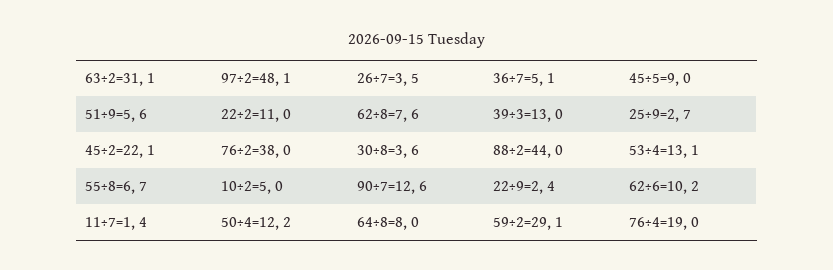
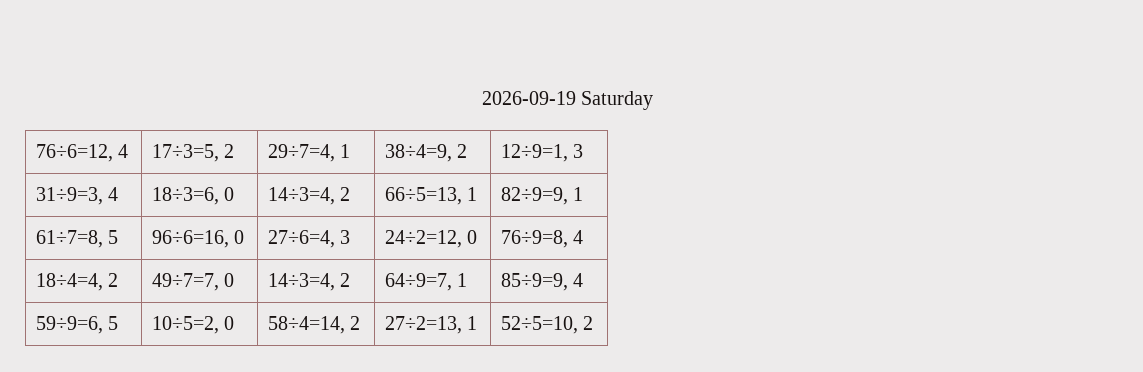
[347,32,486,48] [84,73,156,86] [220,73,292,86] [356,73,420,86] [492,73,556,86] [628,73,692,86] [84,109,148,122] [220,109,292,122] [356,109,420,122] [492,109,564,122] [628,109,692,122] [84,145,156,158] [220,145,292,158] [356,145,420,158] [492,145,564,158] [628,145,700,158] [84,181,148,194] [220,181,284,194] [356,181,428,194] [492,181,556,194] [628,181,700,194] [84,217,148,230] [220,217,292,230] [356,217,420,230] [492,217,564,230] [628,217,700,230] 2026-09-15 Tuesday // 63÷2=31, 1 | 97÷2=48, 1 | 26÷7=3, 5 | 36÷7=5, 1 | 45÷5=9, 0 // 51÷9=5, 6 | 22÷2=11, 0 | 62÷8=7, 6 | 39÷3=13, 0 | 25÷9=2, 7 // 45÷2=22, 1 | 76÷2=38, 0 | 30÷8=3, 6 | 88÷2=44, 0 | 53÷4=13, 1 // 55÷8=6, 7 | 10÷2=5, 0 | 90÷7=12, 6 | 22÷9=2, 4 | 62÷6=10, 2 // 11÷7=1, 4 | 50÷4=12, 2 | 64÷8=8, 0 | 59÷2=29, 1 | 76÷4=19, 0 -> [481,91,654,110] [35,144,129,162] [151,144,235,162] [267,144,351,162] [384,144,468,162] [500,144,584,162] [35,187,119,205] [151,187,235,205] [267,187,351,205] [384,187,478,205] [500,187,584,205] [35,230,119,248] [151,230,245,248] [267,230,351,248] [384,230,478,248] [500,230,584,248] [35,273,119,291] [151,273,235,291] [267,273,351,291] [384,273,468,291] [500,273,584,291] [35,316,119,334] [151,316,235,334] [267,316,361,334] [384,316,478,334] [500,316,594,334] 2026-09-19 Saturday // 76÷6=12, 4 | 17÷3=5, 2 | 29÷7=4, 1 | 38÷4=9, 2 | 12÷9=1, 3 // 31÷9=3, 4 | 18÷3=6, 0 | 14÷3=4, 2 | 66÷5=13, 1 | 82÷9=9, 1 // 61÷7=8, 5 | 96÷6=16, 0 | 27÷6=4, 3 | 24÷2=12, 0 | 76÷9=8, 4 // 18÷4=4, 2 | 49÷7=7, 0 | 14÷3=4, 2 | 64÷9=7, 1 | 85÷9=9, 4 // 59÷9=6, 5 | 10÷5=2, 0 | 58÷4=14, 2 | 27÷2=13, 1 | 52÷5=10, 2

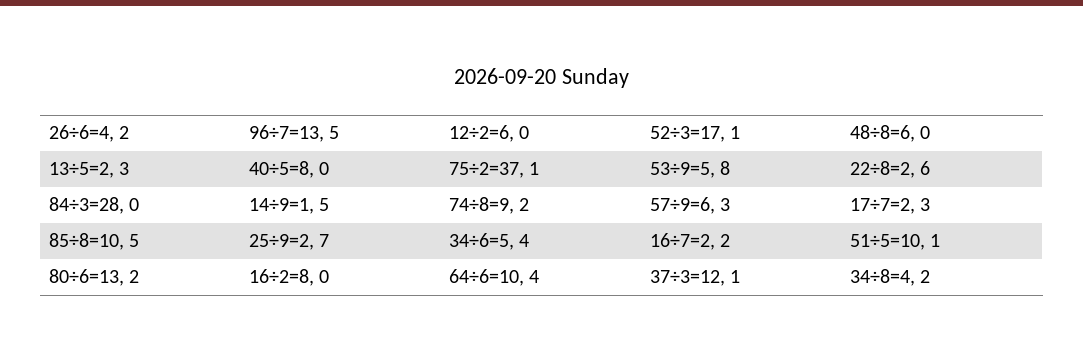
[481,91,654,110] [35,144,129,162] [151,144,235,162] [267,144,351,162] [384,144,468,162] [500,144,584,162] [35,187,119,205] [151,187,235,205] [267,187,351,205] [384,187,478,205] [500,187,584,205] [35,230,119,248] [151,230,245,248] [267,230,351,248] [384,230,478,248] [500,230,584,248] [35,273,119,291] [151,273,235,291] [267,273,351,291] [384,273,468,291] [500,273,584,291] [35,316,119,334] [151,316,235,334] [267,316,361,334] [384,316,478,334] [500,316,594,334] 2026-09-19 Saturday // 76÷6=12, 4 | 17÷3=5, 2 | 29÷7=4, 1 | 38÷4=9, 2 | 12÷9=1, 3 // 31÷9=3, 4 | 18÷3=6, 0 | 14÷3=4, 2 | 66÷5=13, 1 | 82÷9=9, 1 // 61÷7=8, 5 | 96÷6=16, 0 | 27÷6=4, 3 | 24÷2=12, 0 | 76÷9=8, 4 // 18÷4=4, 2 | 49÷7=7, 0 | 14÷3=4, 2 | 64÷9=7, 1 | 85÷9=9, 4 // 59÷9=6, 5 | 10÷5=2, 0 | 58÷4=14, 2 | 27÷2=13, 1 | 52÷5=10, 2 -> [454,68,629,88] [49,125,130,142] [249,125,340,142] [449,125,530,142] [650,126,741,142] [850,125,931,142] [49,162,130,178] [249,161,330,178] [449,162,540,178] [650,161,731,178] [850,161,931,178] [49,197,140,214] [249,198,330,214] [449,197,530,214] [650,197,731,214] [850,198,931,214] [49,233,140,250] [249,234,330,250] [449,233,530,250] [650,233,731,250] [850,234,941,250] [49,269,140,286] [249,269,330,286] [449,269,540,286] [650,270,741,286] [850,269,931,286] 2026-09-20 Sunday // 26÷6=4, 2 | 96÷7=13, 5 | 12÷2=6, 0 | 52÷3=17, 1 | 48÷8=6, 0 // 13÷5=2, 3 | 40÷5=8, 0 | 75÷2=37, 1 | 53÷9=5, 8 | 22÷8=2, 6 // 84÷3=28, 0 | 14÷9=1, 5 | 74÷8=9, 2 | 57÷9=6, 3 | 17÷7=2, 3 // 85÷8=10, 5 | 25÷9=2, 7 | 34÷6=5, 4 | 16÷7=2, 2 | 51÷5=10, 1 // 80÷6=13, 2 | 16÷2=8, 0 | 64÷6=10, 4 | 37÷3=12, 1 | 34÷8=4, 2

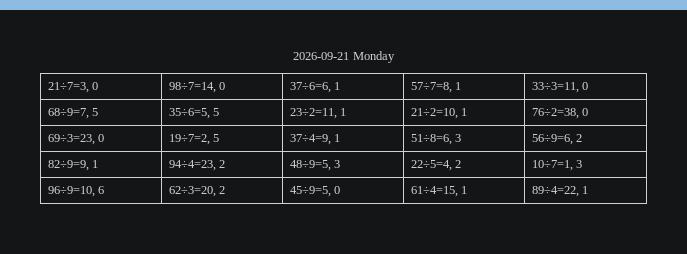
[454,68,629,88] [49,125,130,142] [249,125,340,142] [449,125,530,142] [650,126,741,142] [850,125,931,142] [49,162,130,178] [249,161,330,178] [449,162,540,178] [650,161,731,178] [850,161,931,178] [49,197,140,214] [249,198,330,214] [449,197,530,214] [650,197,731,214] [850,198,931,214] [49,233,140,250] [249,234,330,250] [449,233,530,250] [650,233,731,250] [850,234,941,250] [49,269,140,286] [249,269,330,286] [449,269,540,286] [650,270,741,286] [850,269,931,286] 2026-09-20 Sunday // 26÷6=4, 2 | 96÷7=13, 5 | 12÷2=6, 0 | 52÷3=17, 1 | 48÷8=6, 0 // 13÷5=2, 3 | 40÷5=8, 0 | 75÷2=37, 1 | 53÷9=5, 8 | 22÷8=2, 6 // 84÷3=28, 0 | 14÷9=1, 5 | 74÷8=9, 2 | 57÷9=6, 3 | 17÷7=2, 3 // 85÷8=10, 5 | 25÷9=2, 7 | 34÷6=5, 4 | 16÷7=2, 2 | 51÷5=10, 1 // 80÷6=13, 2 | 16÷2=8, 0 | 64÷6=10, 4 | 37÷3=12, 1 | 34÷8=4, 2 -> [293,51,395,63] [47,82,98,93] [168,82,225,93] [289,82,340,93] [410,82,461,93] [531,82,588,93] [47,108,98,119] [168,108,219,119] [289,108,346,119] [410,108,467,119] [531,108,588,119] [47,134,104,145] [168,134,219,145] [289,134,340,145] [410,134,461,145] [531,134,582,145] [47,160,98,171] [168,160,225,171] [289,160,340,171] [410,160,461,171] [531,160,582,171] [47,186,104,197] [168,186,225,197] [289,186,340,197] [410,186,467,197] [531,186,588,197] 2026-09-21 Monday // 21÷7=3, 0 | 98÷7=14, 0 | 37÷6=6, 1 | 57÷7=8, 1 | 33÷3=11, 0 // 68÷9=7, 5 | 35÷6=5, 5 | 23÷2=11, 1 | 21÷2=10, 1 | 76÷2=38, 0 // 69÷3=23, 0 | 19÷7=2, 5 | 37÷4=9, 1 | 51÷8=6, 3 | 56÷9=6, 2 // 82÷9=9, 1 | 94÷4=23, 2 | 48÷9=5, 3 | 22÷5=4, 2 | 10÷7=1, 3 // 96÷9=10, 6 | 62÷3=20, 2 | 45÷9=5, 0 | 61÷4=15, 1 | 89÷4=22, 1

